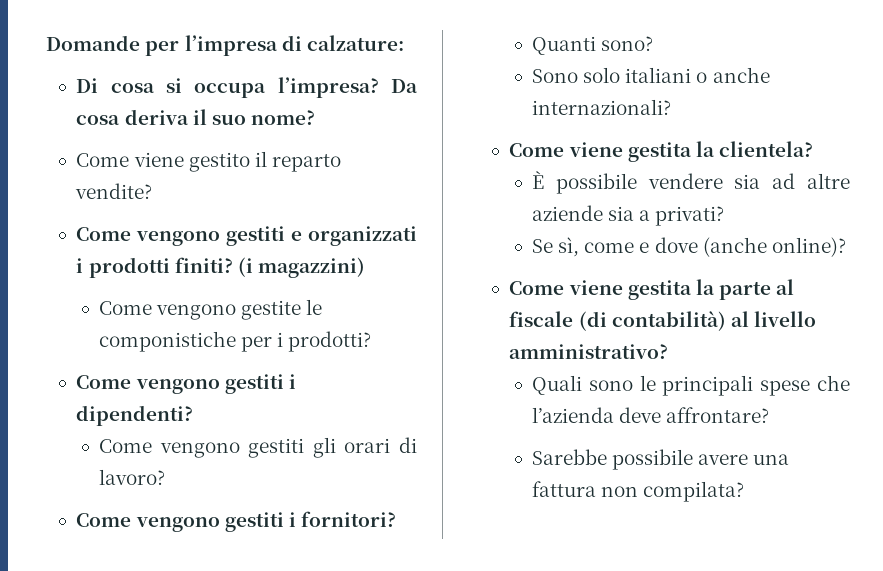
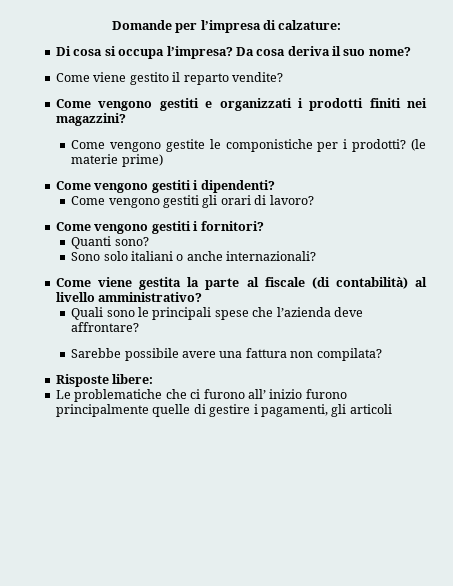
[174,257,366,278] finiti? (i magazzini) -> [369,98,427,108] [56,113,127,126] finiti nei magazzini?
(372, 341) none -> [410,139,426,151] [71,154,163,167] (le materie prime)
[509,141,814,162] [532,171,850,194] [532,205,725,226] [532,237,846,257] // Come viene gestita la clientela? // È possibile vendere sia ad altre aziende sia a privati? // Se sì, come e dove (anche online)? -> (317, 256) none
(745, 491) none -> [56,374,154,387] [56,389,347,402] [56,404,392,417] // Risposte libere: // Le problematiche che ci furono all’ inizio furono principalmente quelle di gestire i pagamenti, gli articoli

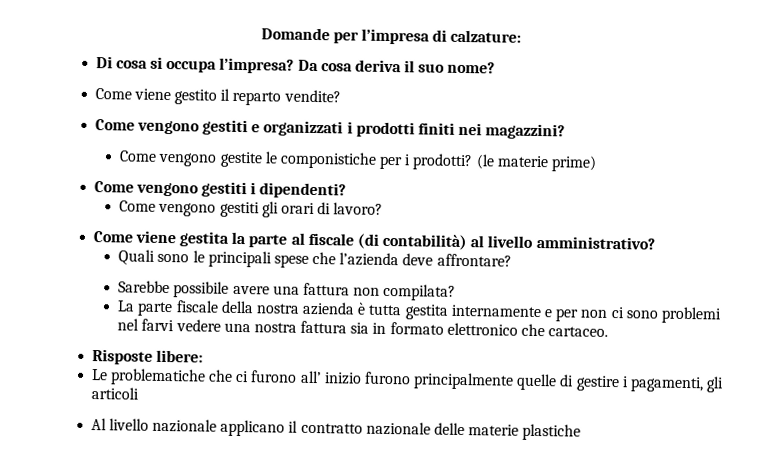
[56,221,264,234] [71,236,149,249] [71,251,317,261] // Come vengono gestiti i fornitori? // Quanti sono? // Sono solo italiani o anche internazionali? -> (384, 208) none
(382, 354) none -> [117,300,722,324] [117,318,609,337] // La parte fiscale della nostra azienda è tutta gestita internamente e per non ci sono problemi nel farvi vedere una nostra fattura sia in formato elettronico che cartaceo.
(392, 409) none -> [90,418,582,441] // Al livello nazionale applicano il contratto nazionale delle materie plastiche

